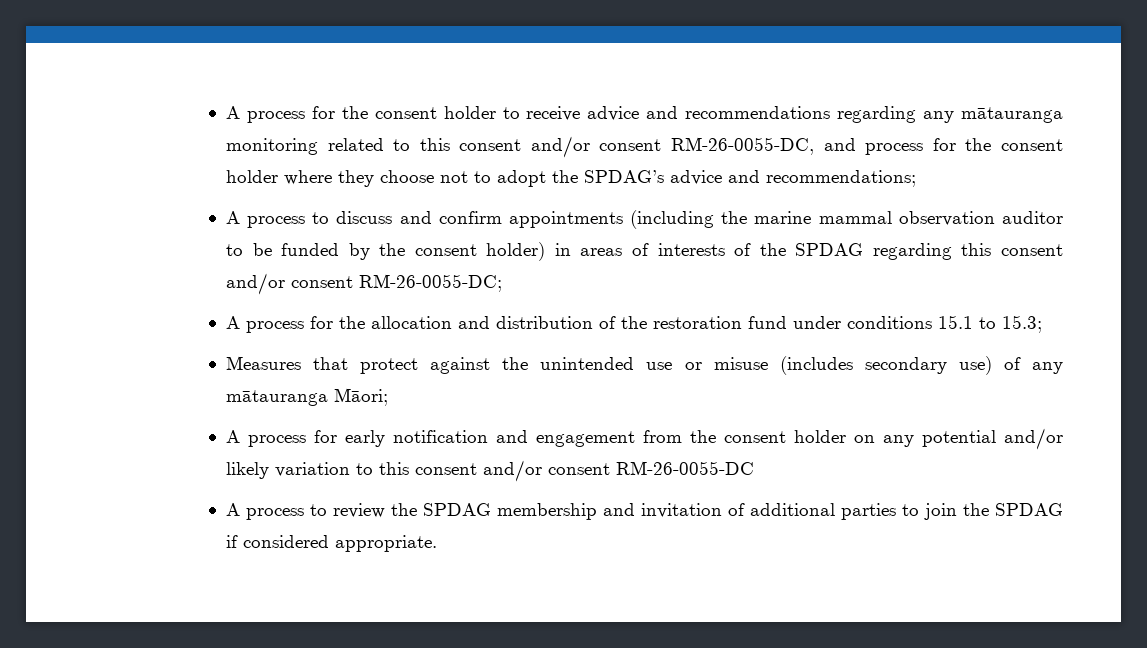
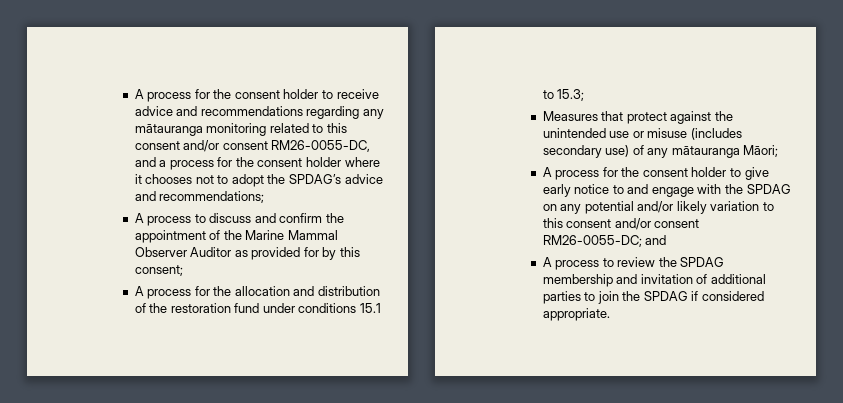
[671,137,856,155] RM-26-0055-DC, and -> [271,140,371,152] [134,157,167,167] RM26-0055-DC, and a
[337,170,434,187] they choose -> [134,174,193,184] it chooses
[508,210,1063,229] [225,242,1063,261] [225,273,502,295] appointments (including the marine mammal observation auditor to be funded by the consent holder) in areas of interests of the SPDAG regarding this consent and/or consent RM-26-0055-DC; -> [325,213,344,223] [134,230,338,243] [134,247,360,260] [134,265,183,276] the appointment of the Marine Mammal Observer Auditor as provided for by this consent;
[344,430,846,447] early notification and engagement from the consent holder -> [621,167,769,180] [542,184,791,197] the consent holder to give early notice to and engage with the SPDAG
[615,461,754,475] RM-26-0055-DC -> [542,235,667,247] RM26-0055-DC; and

